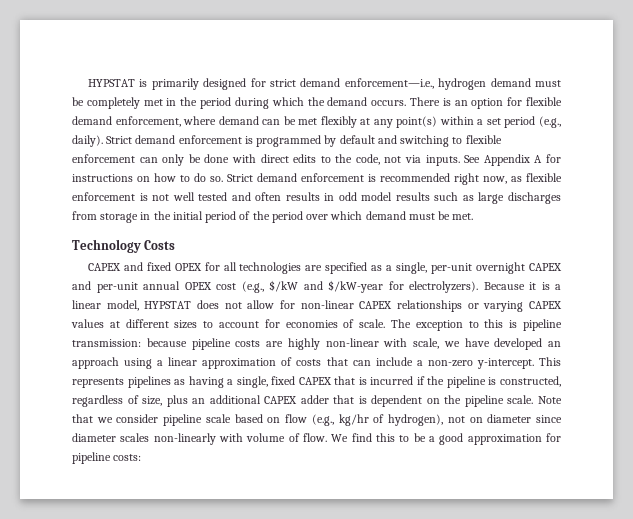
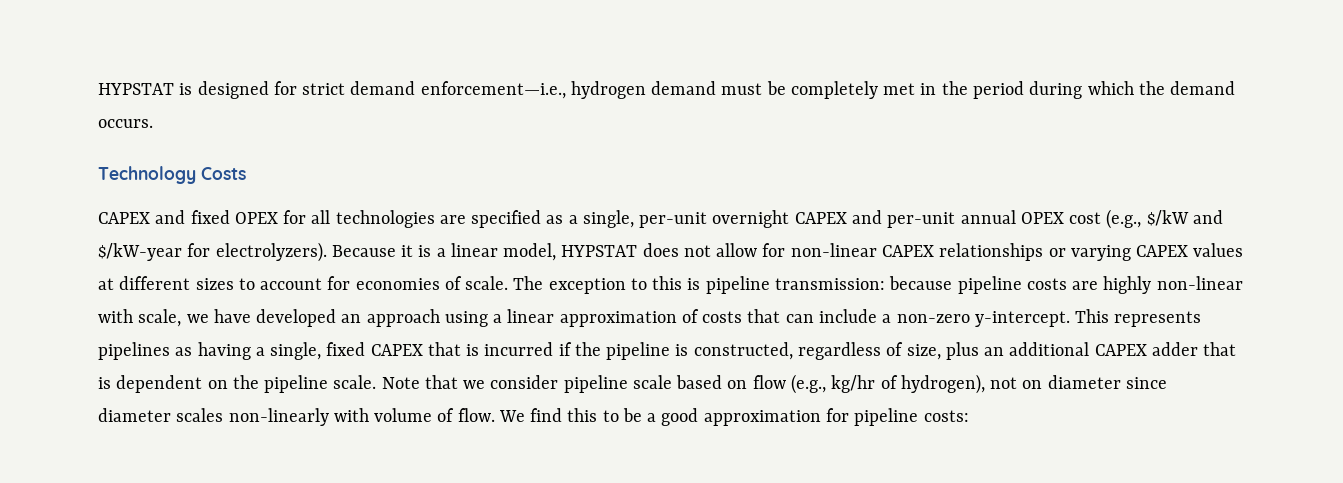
[151,78,199,90] primarily -> (193, 89) none
[409,97,562,109] [72,116,562,128] [72,135,502,147] [72,154,561,166] [72,173,562,185] [72,192,562,204] [72,211,474,223] There is an option for flexible demand enforcement, where demand can be met flexibly at any point(s) within a set period (e.g., daily). Strict demand enforcement is programmed by default and switching to flexible enforcement can only be done with direct edits to the code, not via inputs. See Appendix A for instructions on how to do so. Strict demand enforcement is recommended right now, as flexible enforcement is not well tested and often results in odd model results such as large discharges from storage in the initial period of the period over which demand must be met. -> (153, 123) none

